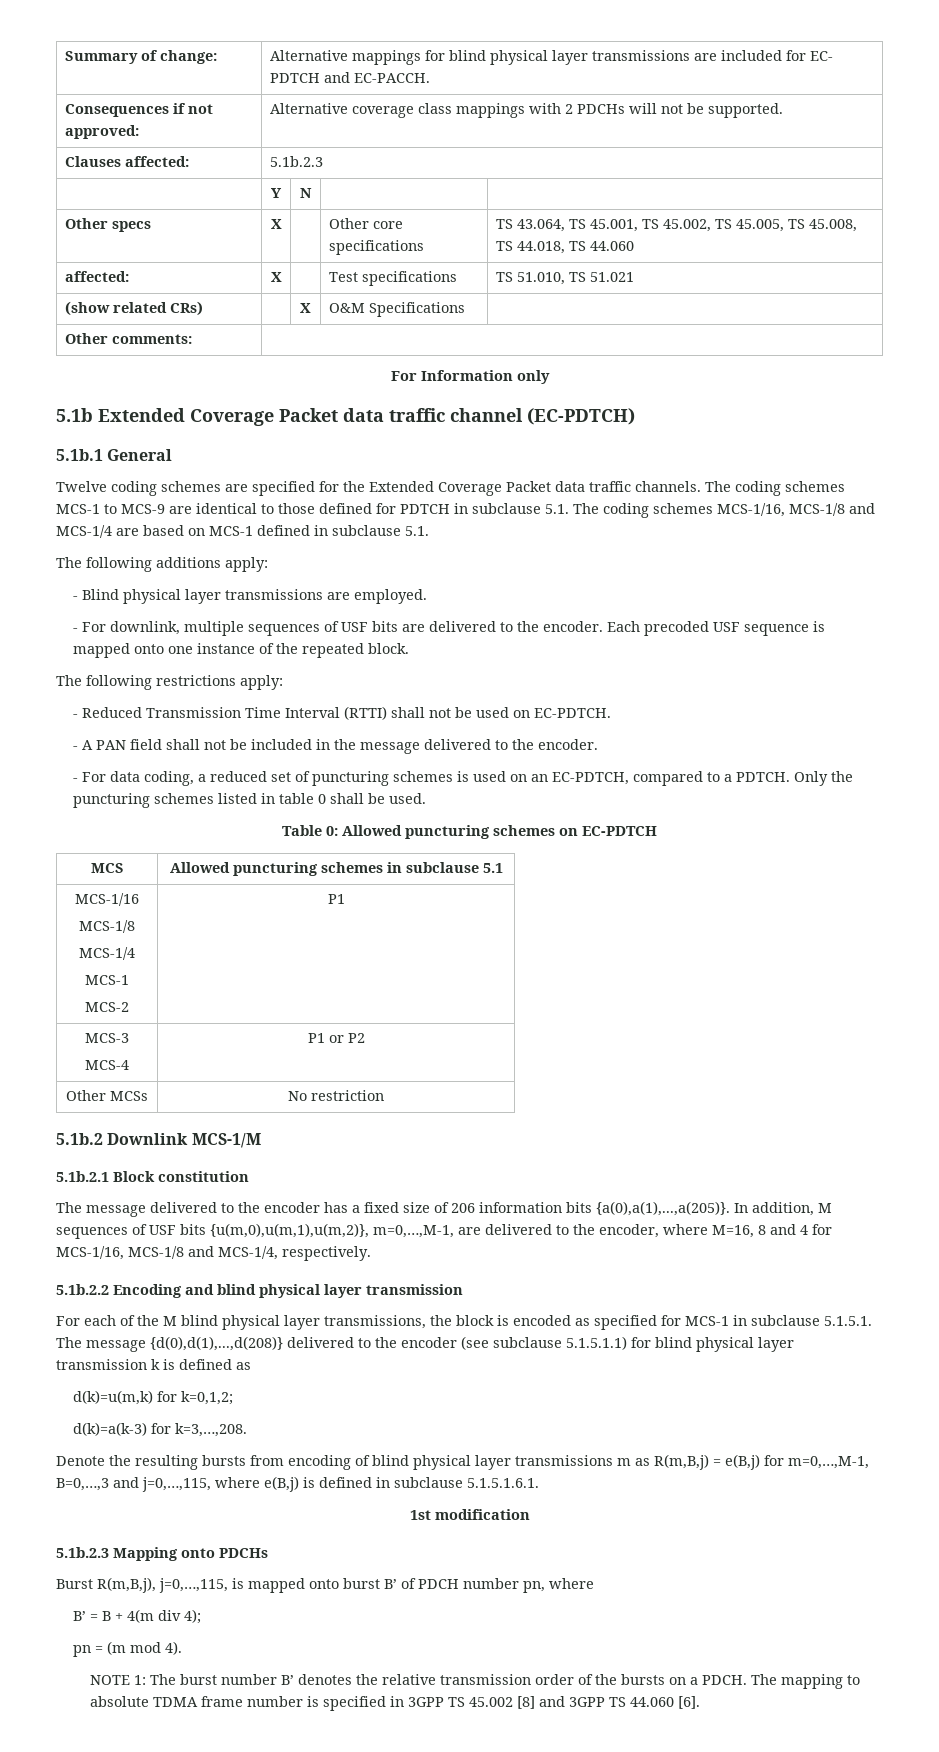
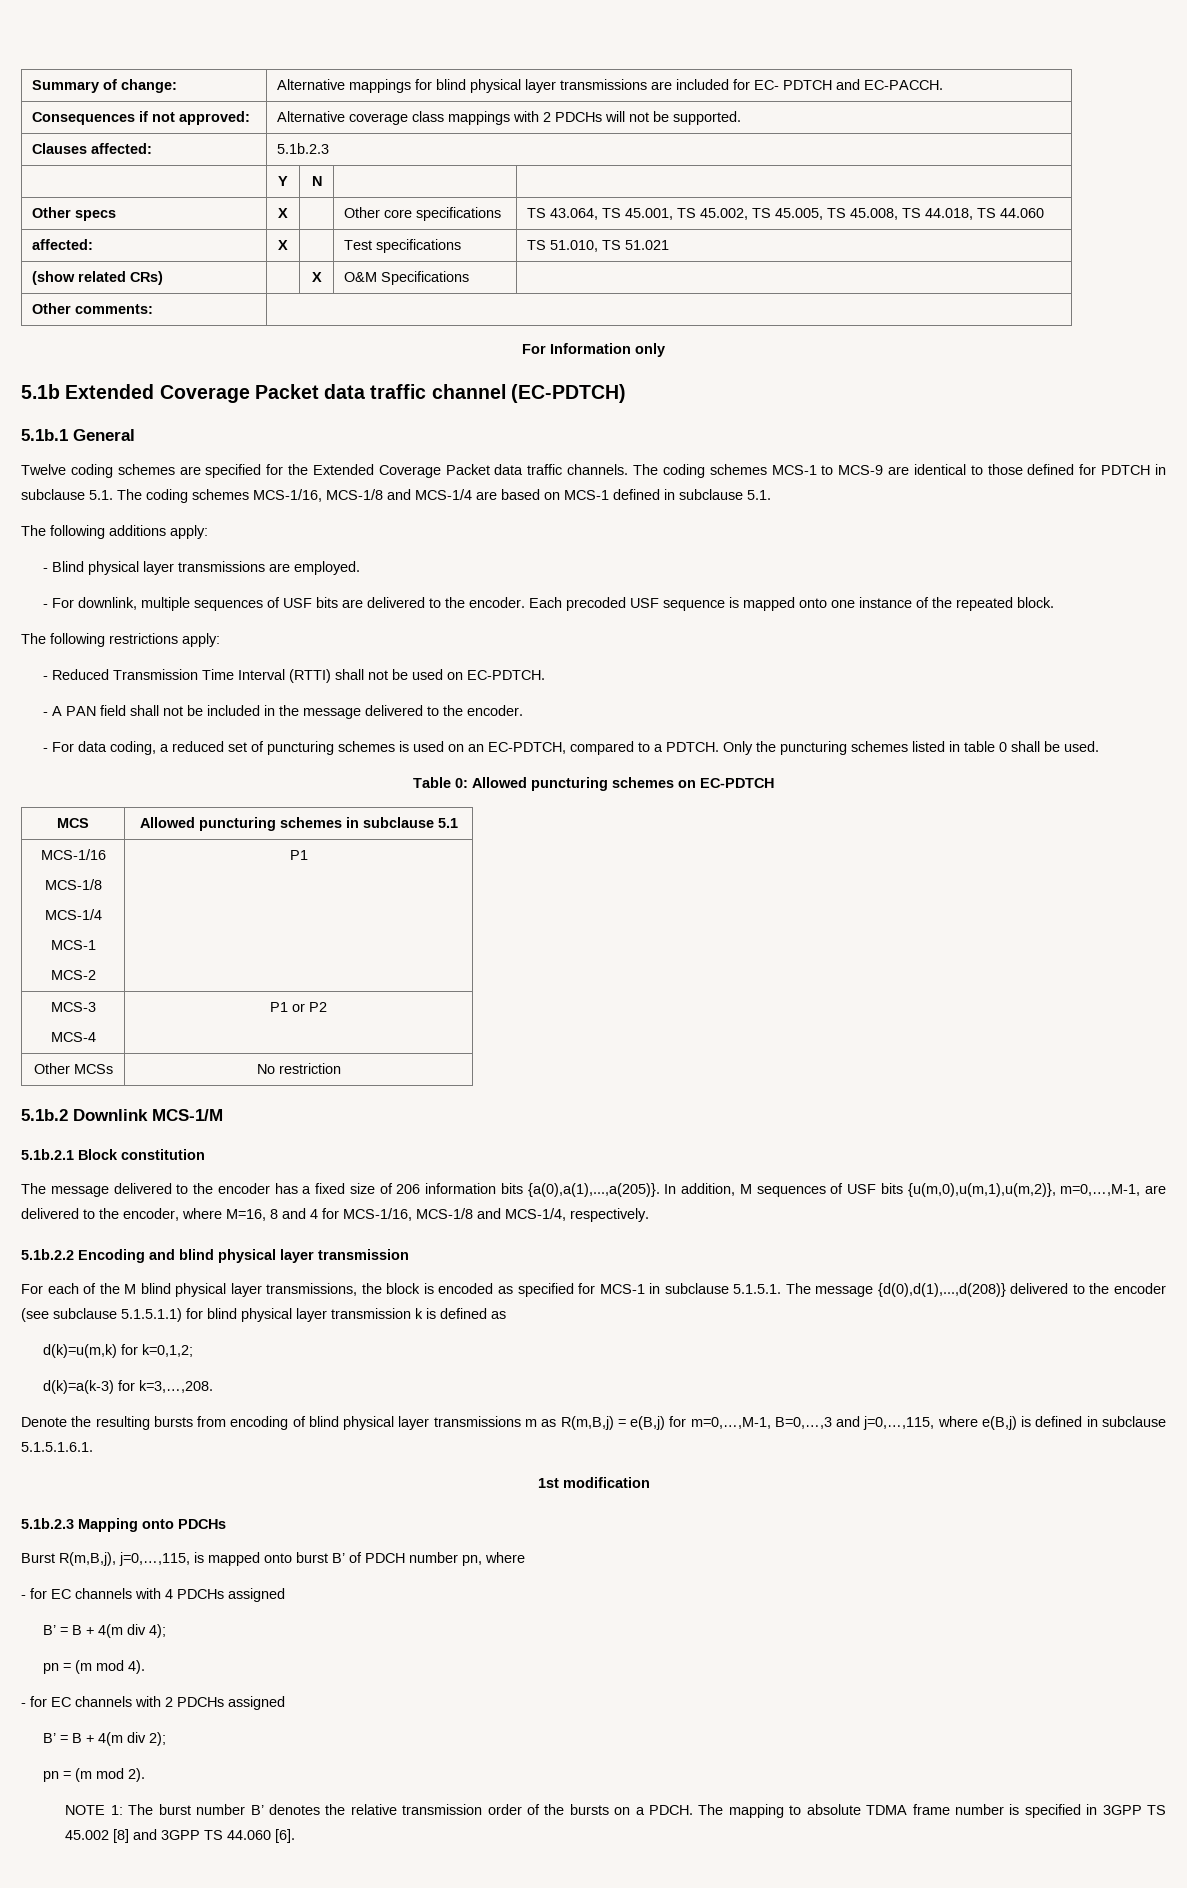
(594, 1583) none -> [21,1588,285,1602] // - for EC channels with 4 PDCHs assigned
(183, 1648) none -> [21,1696,285,1710] [43,1732,167,1746] [43,1768,146,1782] // - for EC channels with 2 PDCHs assigned // B’ = B + 4(m div 2); // pn = (m mod 2).

